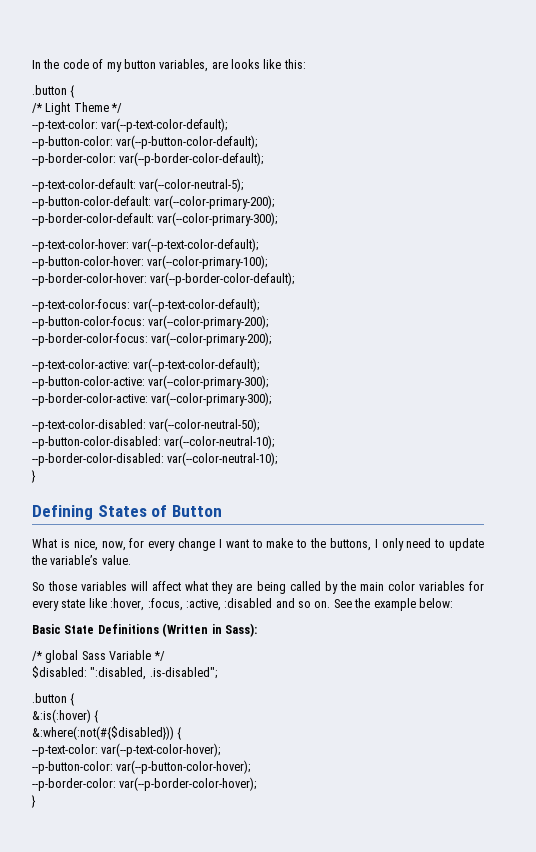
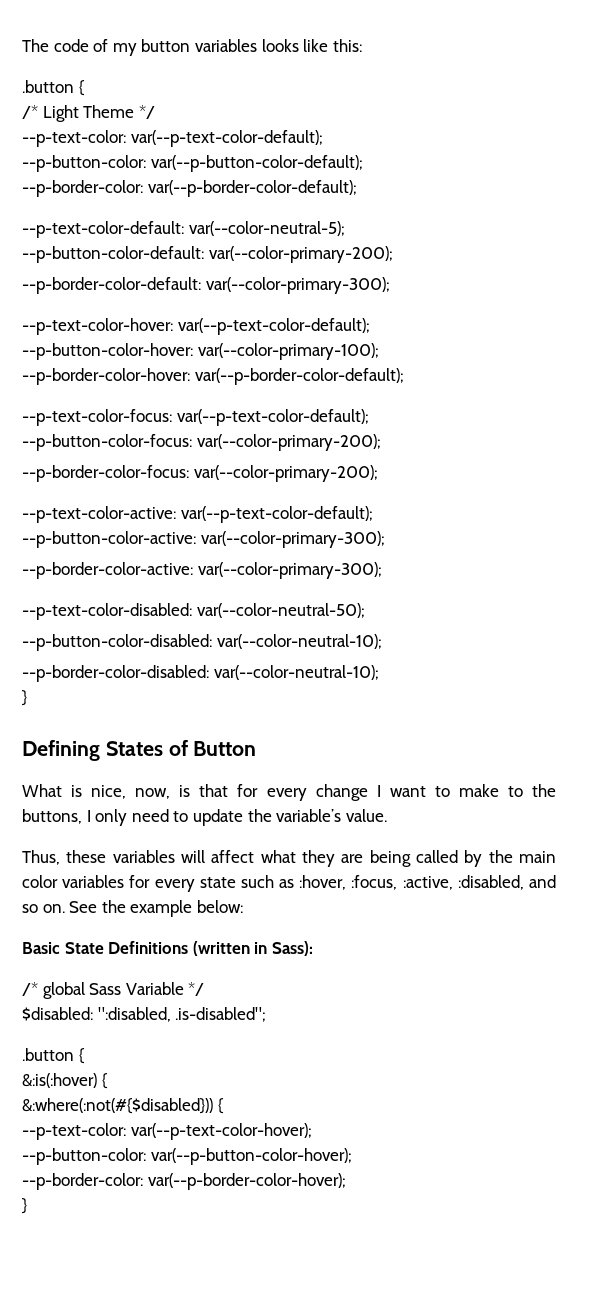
[32,59,60,69] In the -> [22,39,49,52] The
[159,59,228,72] variables, are -> [194,39,257,52] variables
(126, 546) none -> [179,784,229,797] is that
[32,581,78,591] So those -> [22,850,107,865] Thus, these
[88,598,107,608] like -> [240,875,295,888] such as
[224,598,273,608] :disabled -> [457,875,524,890] :disabled,
[162,623,209,637] (Written -> [192,941,250,956] (written

